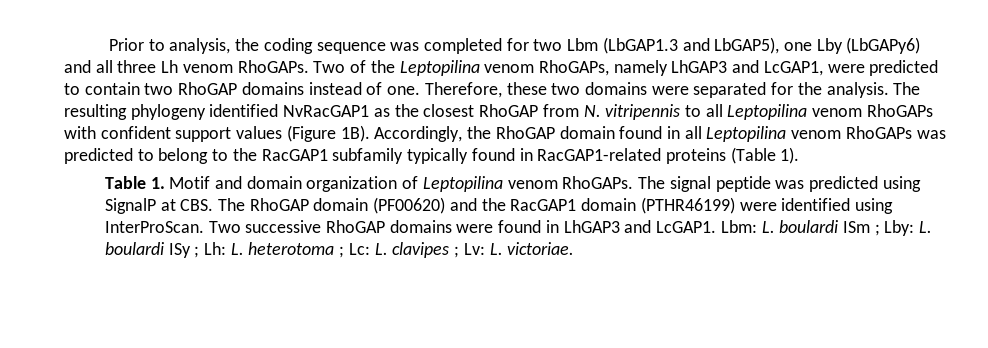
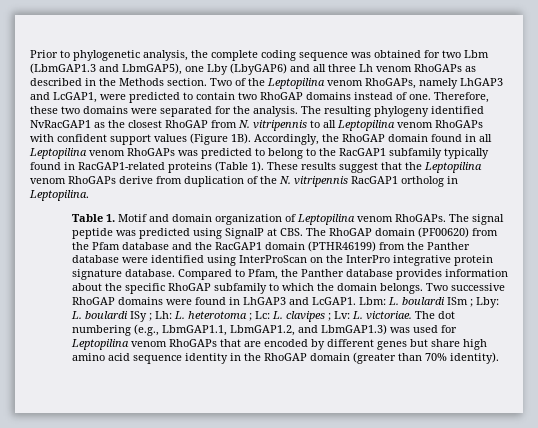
(165, 45) none -> [73,50,140,61] phylogenetic
(260, 44) none -> [211,50,258,61] complete
[423,38,502,54] completed -> [374,50,421,58] obtained
[602,37,780,54] (LbGAP1.3 and LbGAP5), -> [30,63,182,75] (LbmGAP1.3 and LbmGAP5),
[846,37,921,54] (LbGAPy6) -> [230,63,287,75] (LbyGAP6)
[237,60,309,73] RhoGAPs. -> [414,64,476,72] [30,78,207,86] RhoGAPs as described in the Methods section.
(800, 155) none -> [267,162,482,173] [30,176,458,187] [29,190,89,201] These results suggest that the Leptopilina venom RhoGAPs derive from duplication of the N. vitripennis RacGAP1 ortholog in Leptopilina.
(446, 205) none -> [471,228,498,236] [71,242,169,250] from the Pfam database
[739,198,893,214] [104,221,204,233] were identified using InterProScan. -> [378,242,470,250] [71,255,493,266] [71,269,508,280] [71,283,423,294] from the Panther database were identified using InterProScan on the InterPro integrative protein signature database. Compared to Pfam, the Panther database provides information about the specific RhoGAP subfamily to which the domain belongs.
(575, 248) none -> [414,311,455,319] [71,324,457,336] [70,339,487,350] [71,352,499,364] The dot numbering (e.g., LbmGAP1.1, LbmGAP1.2, and LbmGAP1.3) was used for Leptopilina venom RhoGAPs that are encoded by different genes but share high amino acid sequence identity in the RhoGAP domain (greater than 70% identity).

